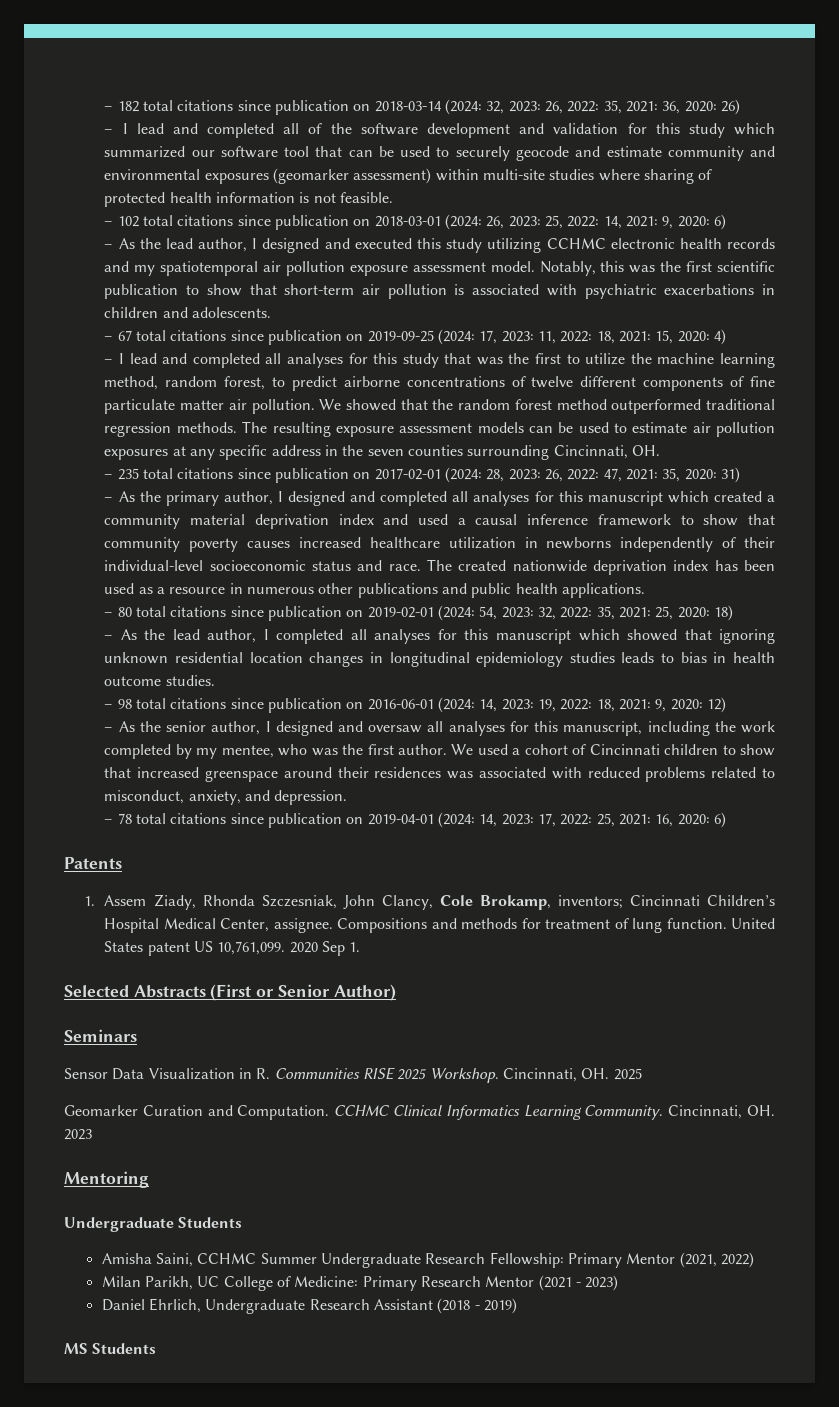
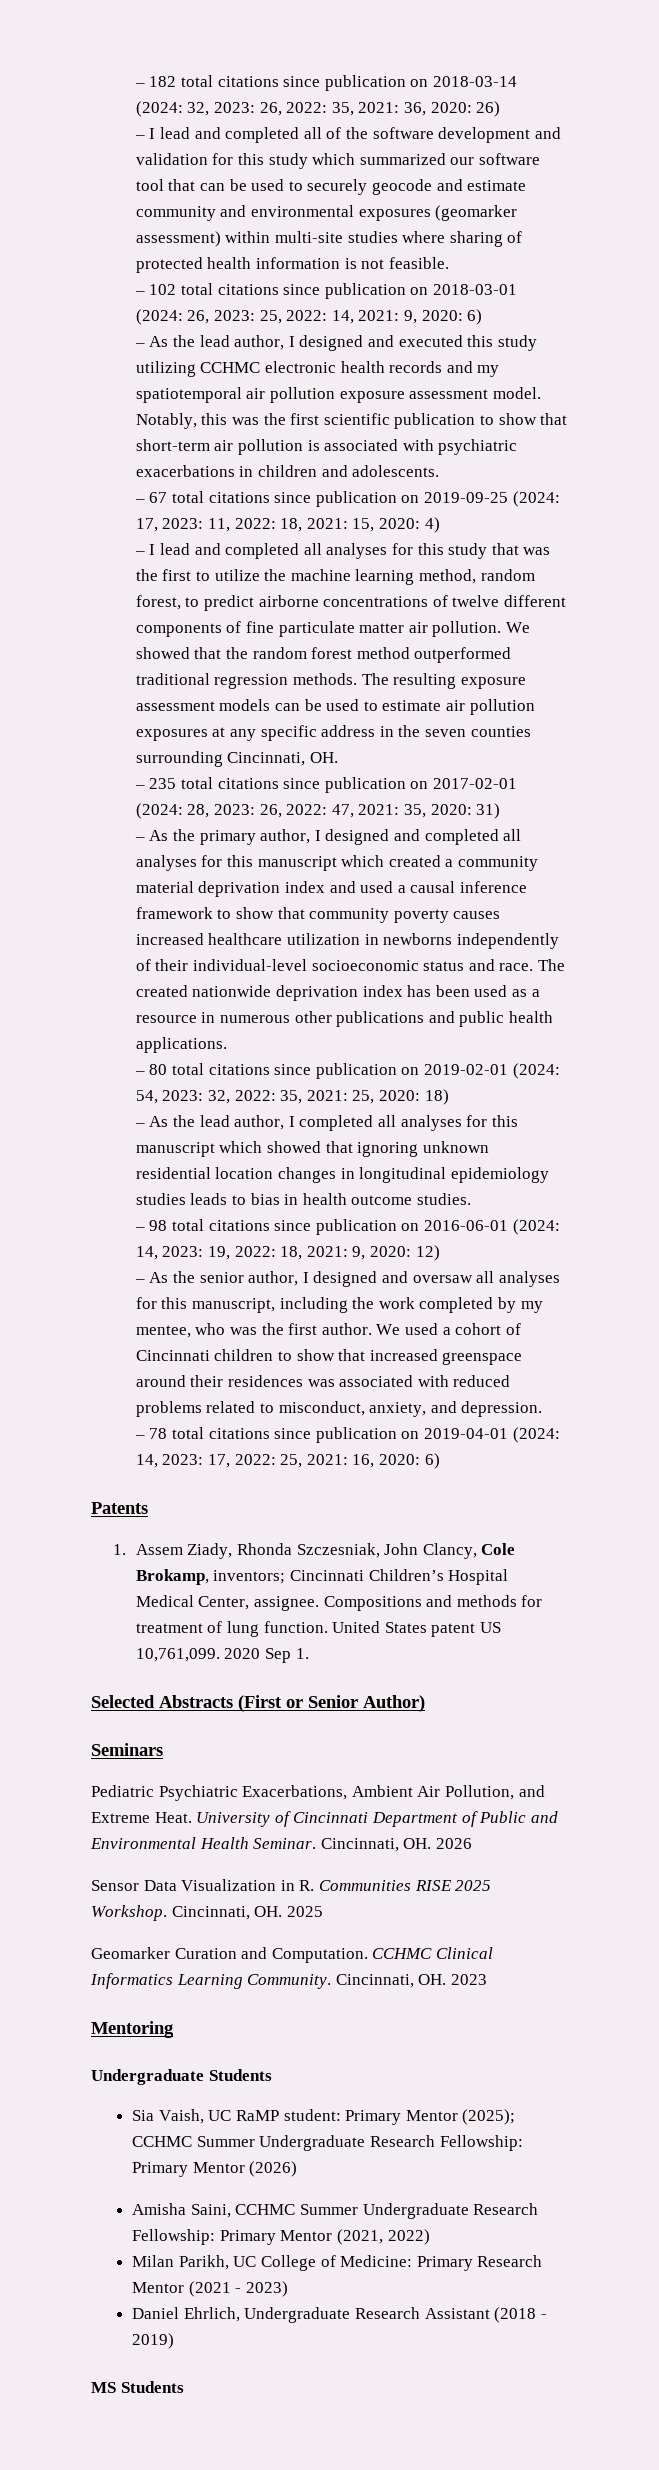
(137, 1035) none -> [91,1785,545,1801] [91,1811,558,1827] [90,1837,472,1852] // Pediatric Psychiatric Exacerbations, Ambient Air Pollution, and Extreme Heat. University of Cincinnati Department of Public and Environmental Health Seminar. Cincinnati, OH. 2026
(243, 1222) none -> [132,2109,516,2125] [132,2135,523,2151] [132,2161,298,2177] // Sia Vaish, UC RaMP student: Primary Mentor (2025); CCHMC Summer Undergraduate Research Fellowship: Primary Mentor (2026)

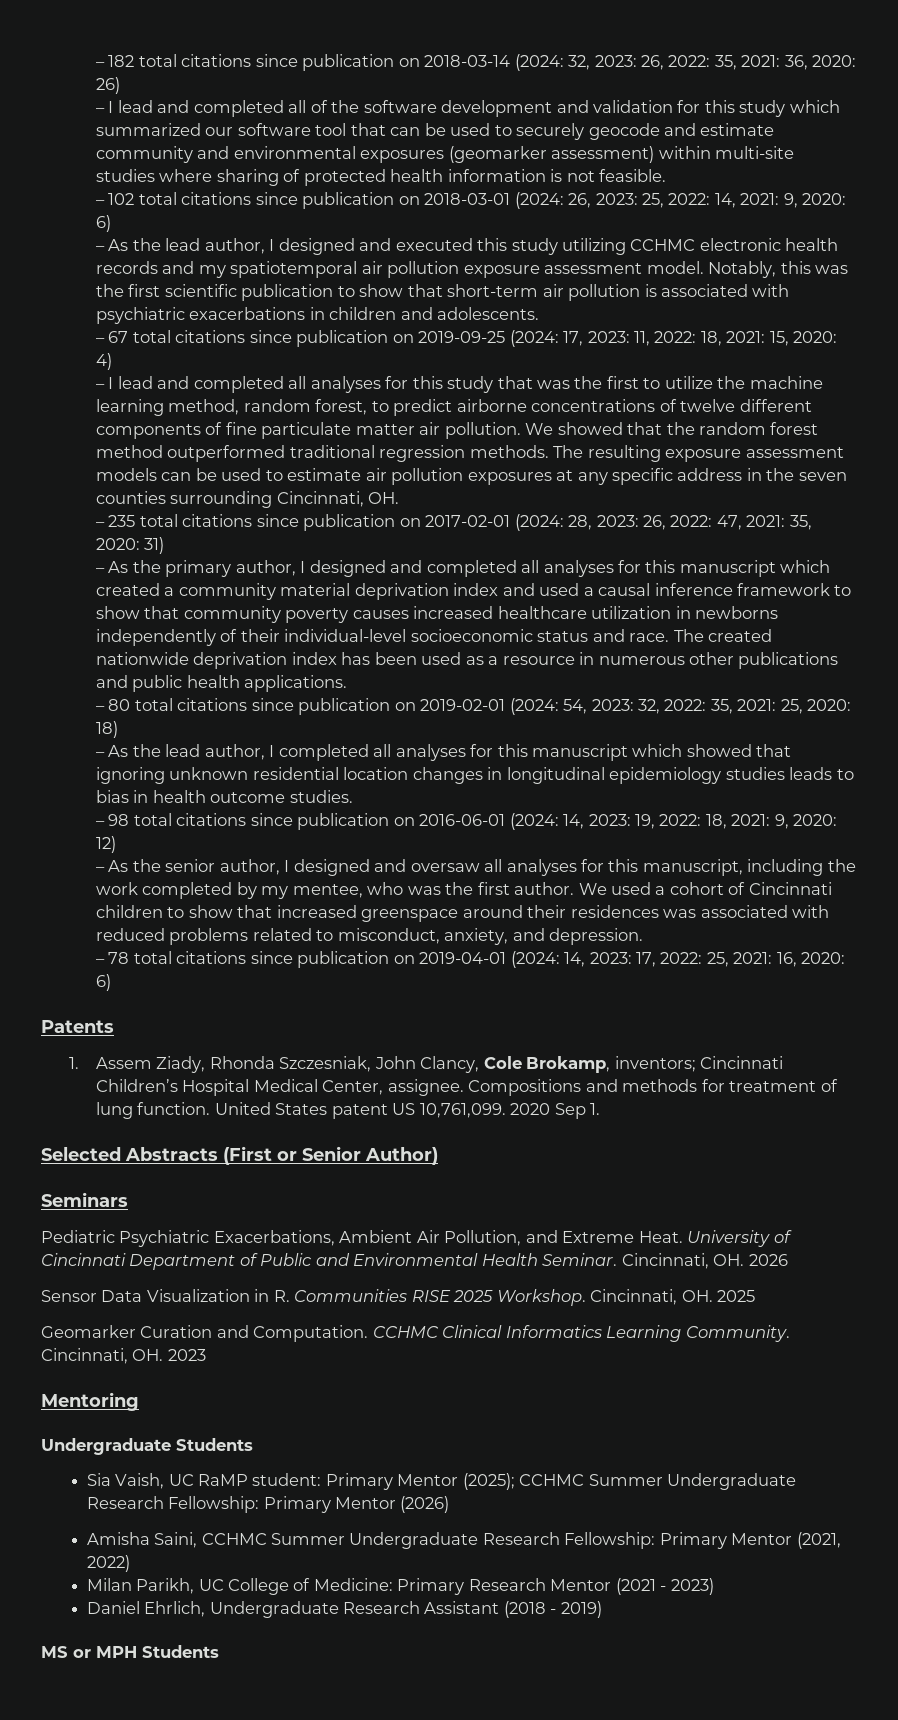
(116, 2387) none -> [73,1646,137,1658] or MPH

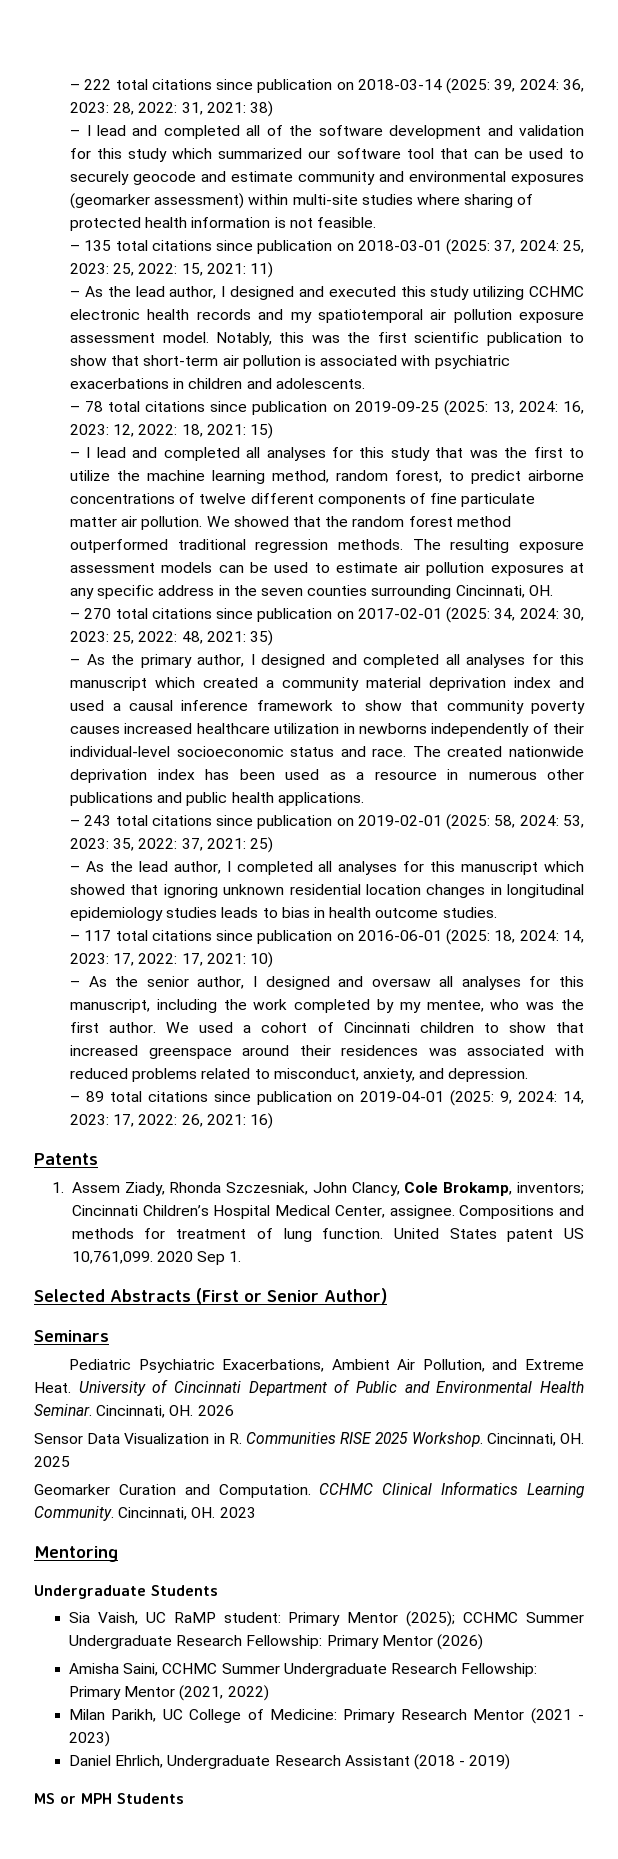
[96,55,135,67] – 182 -> [70,79,112,90] – 222
[514,54,857,71] [96,77,121,94] (2024: 32, 2023: 26, 2022: 35, 2021: 36, 2020: 26) -> [446,78,584,94] [70,101,273,117] (2025: 39, 2024: 36, 2023: 28, 2022: 31, 2021: 38)
[108,193,135,205] 102 -> [84,240,112,251] 135
[514,192,847,209] [96,215,112,232] (2024: 26, 2023: 25, 2022: 14, 2021: 9, 2020: 6) -> [446,239,584,255] [70,262,273,278] (2025: 37, 2024: 25, 2023: 25, 2022: 15, 2021: 11)
[108,331,129,343] 67 -> [85,401,104,412] 78
[509,330,838,347] [96,353,113,370] (2024: 17, 2023: 11, 2022: 18, 2021: 15, 2020: 4) -> [443,400,585,416] [70,423,273,439] (2025: 13, 2024: 16, 2023: 12, 2022: 18, 2021: 15)
[108,515,136,527] 235 -> [84,608,112,619] 270
[514,514,812,531] [96,537,165,554] (2024: 28, 2023: 26, 2022: 47, 2021: 35, 2020: 31) -> [446,607,584,623] [70,630,273,646] (2025: 34, 2024: 30, 2023: 25, 2022: 48, 2021: 35)
[108,699,131,711] 80 -> [84,815,112,826] 243
[509,698,852,715] [96,721,119,738] (2024: 54, 2023: 32, 2022: 35, 2021: 25, 2020: 18) -> [446,814,584,830] [70,837,273,853] (2025: 58, 2024: 53, 2023: 35, 2022: 37, 2021: 25)
[108,814,130,826] 98 -> [84,930,112,941] 117
[509,813,838,830] [96,836,117,853] (2024: 14, 2023: 19, 2022: 18, 2021: 9, 2020: 12) -> [446,929,584,945] [70,952,273,968] (2025: 18, 2024: 14, 2023: 17, 2022: 17, 2021: 10)
[108,952,130,964] 78 -> [85,1091,104,1102] 89
[510,951,846,968] [96,974,112,991] (2024: 14, 2023: 17, 2022: 25, 2021: 16, 2020: 6) -> [450,1090,584,1106] [70,1113,273,1129] (2025: 9, 2024: 14, 2023: 17, 2022: 26, 2021: 16)

